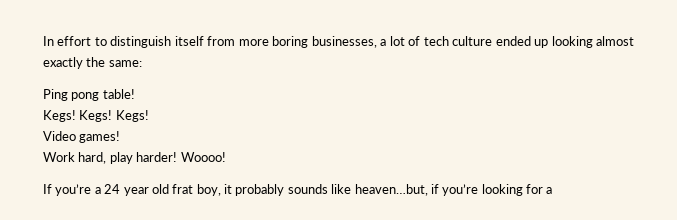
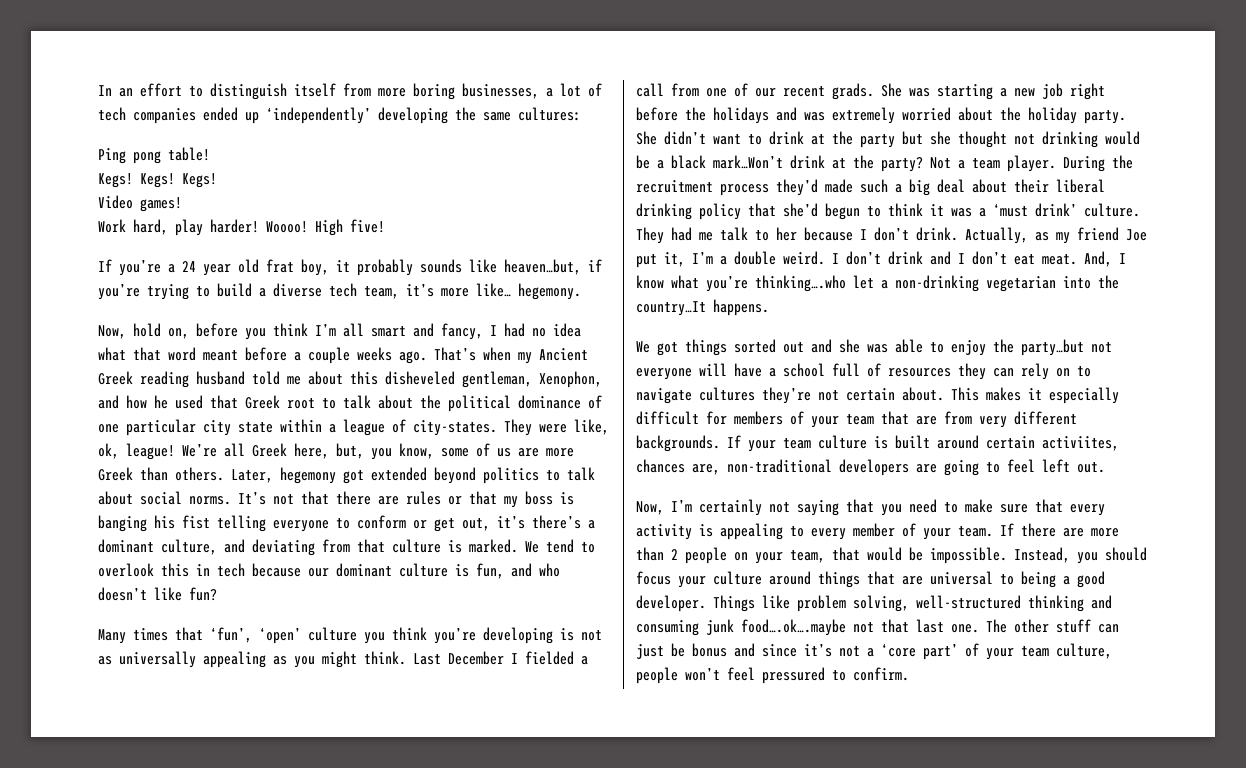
(54, 41) none -> [119,88,133,97] an
[452,36,493,46] culture -> [133,108,196,124] companies
[551,36,635,48] [43,57,142,69] looking almost exactly the same: -> [266,107,581,124] ‘independently’ developing the same cultures:
(226, 157) none -> [315,219,385,236] High five!
[481,184,553,196] looking for a -> [147,283,581,300] [98,323,581,340] [98,347,588,364] [98,371,602,388] [98,395,602,412] [98,419,609,436] [98,443,574,460] [98,467,595,484] [98,491,574,508] [98,515,595,532] [98,539,595,556] [98,563,560,579] [98,587,217,601] [98,627,602,644] [98,651,588,668] [636,83,1105,100] [636,107,1126,124] [636,131,1140,148] [636,155,1133,172] [636,179,1105,196] [636,203,1140,220] [636,227,1147,244] [636,251,1126,268] [636,275,1119,292] [636,299,769,316] [636,339,1112,356] [636,363,1091,380] [636,387,1119,404] [636,411,1077,428] [636,435,1119,452] [636,459,1105,476] [636,499,1105,516] [636,523,1119,540] [636,547,1147,564] [636,571,1105,588] [636,595,1112,612] [636,619,1119,636] [636,643,1112,660] [636,667,909,684] trying to build a diverse tech team, it’s more like… hegemony. // Now, hold on, before you think I’m all smart and fancy, I had no idea what that word meant before a couple weeks ago. That’s when my Ancient Greek reading husband told me about this disheveled gentleman, Xenophon, and how he used that Greek root to talk about the political dominance of one particular city state within a league of city-states. They were like, ok, league! We’re all Greek here, but, you know, some of us are more Greek than others. Later, hegemony got extended beyond politics to talk about social norms. It’s not that there are rules or that my boss is banging his fist telling everyone to conform or get out, it’s there’s a dominant culture, and deviating from that culture is marked. We tend to overlook this in tech because our dominant culture is fun, and who doesn’t like fun? // Many times that ‘fun’, ‘open’ culture you think you’re developing is not as universally appealing as you might think. Last December I fielded a call from one of our recent grads. She was starting a new job right before the holidays and was extremely worried about the holiday party. She didn’t want to drink at the party but she thought not drinking would be a black mark…Won’t drink at the party? Not a team player. During the recruitment process they’d made such a big deal about their liberal drinking policy that she’d begun to think it was a ‘must drink’ culture. They had me talk to her because I don’t drink. Actually, as my friend Joe put it, I’m a double weird. I don’t drink and I don’t eat meat. And, I know what you’re thinking….who let a non-drinking vegetarian into the country…It happens. // We got things sorted out and she was able to enjoy the party…but not everyone will have a school full of resources they can rely on to navigate cultures they’re not certain about. This makes it especially difficult for members of your team that are from very different backgrounds. If your team culture is built around certain activiites, chances are, non-traditional developers are going to feel left out. // Now, I’m certainly not saying that you need to make sure that every activity is appealing to every member of your team. If there are more than 2 people on your team, that would be impossible. Instead, you should focus your culture around things that are universal to being a good developer. Things like problem solving, well-structured thinking and consuming junk food….ok….maybe not that last one. The other stuff can just be bonus and since it’s not a ‘core part’ of your team culture, people won’t feel pressured to confirm.

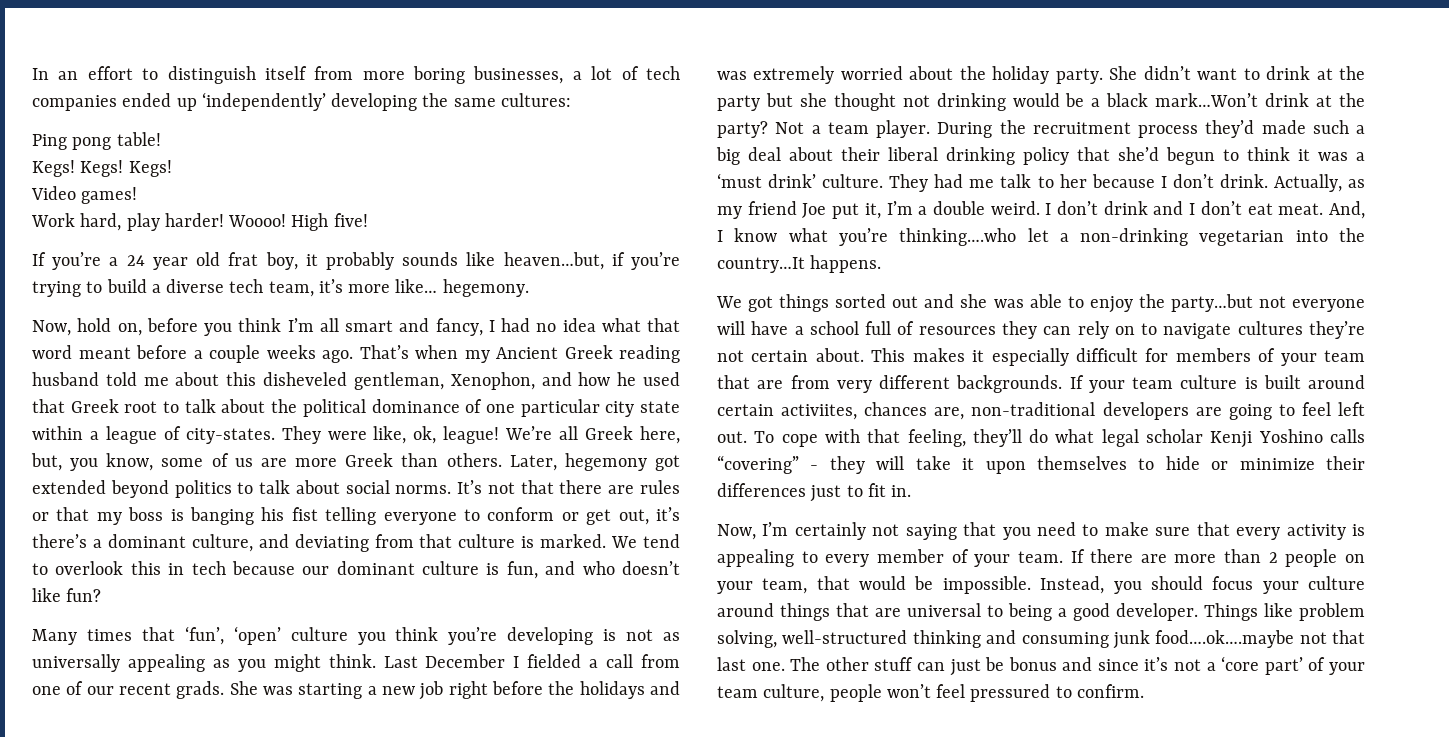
(1105, 467) none -> [754,429,1365,448] [717,455,1365,474] [717,483,912,502] To cope with that feeling, they’ll do what legal scholar Kenji Yoshino calls “covering” - they will take it upon themselves to hide or minimize their differences just to fit in.

